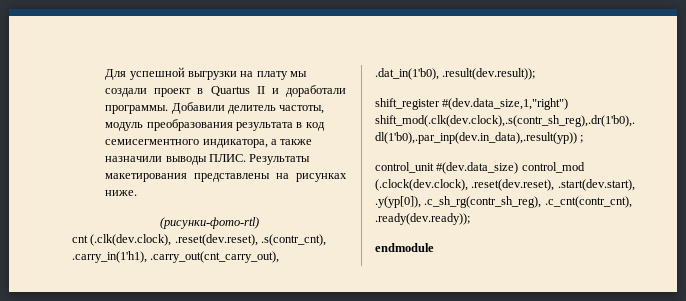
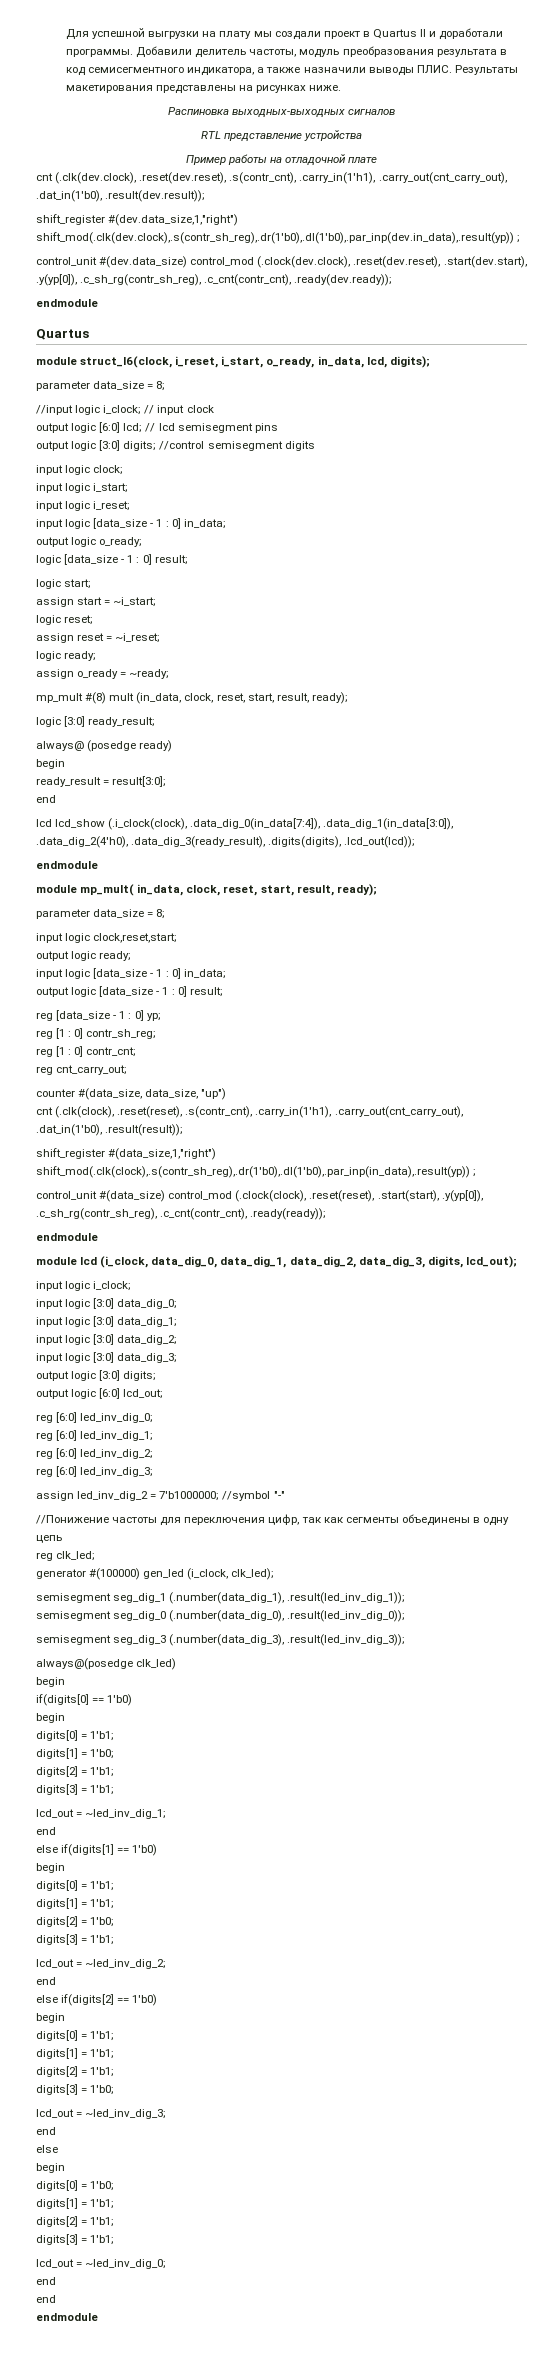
[159,217,259,229] (рисунки-фото-rtl) -> [167,107,396,118] [200,130,363,142] [185,154,378,166] Распиновка выходных-выходных сигналов // RTL представление устройства // Пример работы на отладочной плате
(434, 247) none -> [36,329,89,340] [36,356,430,368] [36,381,166,391] [36,405,214,415] [36,422,278,433] [36,440,315,451] [36,465,124,475] [36,483,129,493] [36,501,131,511] [36,518,226,529] [36,537,143,547] [36,554,188,565] [36,579,92,589] [36,597,157,607] [36,615,94,625] [36,633,161,643] [36,651,97,661] [36,669,170,679] [36,692,348,704] [36,716,156,727] [36,740,173,752] [36,759,65,769] [36,776,167,787] [36,795,56,803] [36,818,454,830] [36,836,416,848] [36,861,98,869] [36,884,377,896] [36,909,166,919] [36,933,178,943] [36,951,132,961] [36,968,226,979] [36,986,223,997] [36,1010,161,1021] [36,1028,157,1039] [36,1046,137,1057] [36,1065,128,1075] [36,1088,227,1100] [36,1106,463,1118] [36,1124,184,1136] [36,1148,217,1160] [36,1166,477,1178] [36,1190,483,1202] [36,1208,327,1220] [36,1233,98,1241] [36,1256,517,1268] [36,1281,132,1291] [36,1298,178,1309] [36,1316,178,1327] [36,1334,178,1345] [36,1352,178,1363] [36,1370,157,1381] [36,1388,164,1399] [36,1412,154,1423] [36,1430,154,1441] [36,1448,154,1459] [36,1466,154,1477] [36,1491,285,1501] [36,1514,510,1526] [36,1535,62,1543] [36,1551,96,1561] [36,1568,275,1580] [36,1592,406,1604] [36,1610,406,1622] [36,1634,406,1646] [36,1658,177,1670] [36,1677,65,1687] [36,1694,133,1706] [36,1713,65,1723] [36,1730,115,1741] [36,1748,115,1759] [36,1766,115,1777] [36,1784,115,1795] [36,1809,167,1819] [36,1827,56,1835] [36,1844,158,1856] [36,1863,65,1873] [36,1880,115,1891] [36,1898,115,1909] [36,1916,115,1927] [36,1934,115,1945] [36,1959,167,1969] [36,1977,56,1985] [36,1994,158,2006] [36,2013,65,2023] [36,2030,115,2041] [36,2048,115,2059] [36,2066,115,2077] [36,2084,115,2095] [36,2109,167,2119] [36,2127,56,2135] [36,2145,58,2153] [36,2163,65,2173] [36,2180,115,2191] [36,2198,115,2209] [36,2216,115,2227] [36,2234,115,2245] [36,2259,167,2269] [36,2277,56,2285] [36,2295,56,2303] [36,2313,98,2321] // Quartus // module struct_l6(clock, i_reset, i_start, o_ready, in_data, lcd, digits); // parameter data_size = 8; // //input logic i_clock; // input clock // output logic [6:0] lcd; // lcd semisegment pins // output logic [3:0] digits; //control semisegment digits // input logic clock; // input logic i_start; // input logic i_reset; // input logic [data_size - 1 : 0] in_data; // output logic o_ready; // logic [data_size - 1 : 0] result; // logic start; // assign start = ~i_start; // logic reset; // assign reset = ~i_reset; // logic ready; // assign o_ready = ~ready; // mp_mult #(8) mult (in_data, clock, reset, start, result, ready); // logic [3:0] ready_result; // always@ (posedge ready) // begin // ready_result = result[3:0]; // end // lcd lcd_show (.i_clock(clock), .data_dig_0(in_data[7:4]), .data_dig_1(in_data[3:0]), .data_dig_2(4'h0), .data_dig_3(ready_result), .digits(digits), .lcd_out(lcd)); // endmodule // module mp_mult( in_data, clock, reset, start, result, ready); // parameter data_size = 8; // input logic clock,reset,start; // output logic ready; // input logic [data_size - 1 : 0] in_data; // output logic [data_size - 1 : 0] result; // reg [data_size - 1 : 0] yp; // reg [1 : 0] contr_sh_reg; // reg [1 : 0] contr_cnt; // reg cnt_carry_out; // counter #(data_size, data_size, "up") // cnt (.clk(clock), .reset(reset), .s(contr_cnt), .carry_in(1'h1), .carry_out(cnt_carry_out), .dat_in(1'b0), .result(result)); // shift_register #(data_size,1,"right") shift_mod(.clk(clock),.s(contr_sh_reg),.dr(1'b0),.dl(1'b0),.par_inp(in_data),.result(yp)) ; // control_unit #(data_size) control_mod (.clock(clock), .reset(reset), .start(start), .y(yp[0]), .c_sh_rg(contr_sh_reg), .c_cnt(contr_cnt), .ready(ready)); // endmodule // module lcd (i_clock, data_dig_0, data_dig_1, data_dig_2, data_dig_3, digits, lcd_out); // input logic i_clock; // input logic [3:0] data_dig_0; // input logic [3:0] data_dig_1; // input logic [3:0] data_dig_2; // input logic [3:0] data_dig_3; // output logic [3:0] digits; // output logic [6:0] lcd_out; // reg [6:0] led_inv_dig_0; // reg [6:0] led_inv_dig_1; // reg [6:0] led_inv_dig_2; // reg [6:0] led_inv_dig_3; // assign led_inv_dig_2 = 7'b1000000; //symbol "-" // //Понижение частоты для переключения цифр, так как сегменты объединены в одну цепь // reg clk_led; // generator #(100000) gen_led (i_clock, clk_led); // semisegment seg_dig_1 (.number(data_dig_1), .result(led_inv_dig_1)); // semisegment seg_dig_0 (.number(data_dig_0), .result(led_inv_dig_0)); // semisegment seg_dig_3 (.number(data_dig_3), .result(led_inv_dig_3)); // always@(posedge clk_led) // begin // if(digits[0] == 1'b0) // begin // digits[0] = 1'b1; // digits[1] = 1'b0; // digits[2] = 1'b1; // digits[3] = 1'b1; // lcd_out = ~led_inv_dig_1; // end // else if(digits[1] == 1'b0) // begin // digits[0] = 1'b1; // digits[1] = 1'b1; // digits[2] = 1'b0; // digits[3] = 1'b1; // lcd_out = ~led_inv_dig_2; // end // else if(digits[2] == 1'b0) // begin // digits[0] = 1'b1; // digits[1] = 1'b1; // digits[2] = 1'b1; // digits[3] = 1'b0; // lcd_out = ~led_inv_dig_3; // end // else // begin // digits[0] = 1'b0; // digits[1] = 1'b1; // digits[2] = 1'b1; // digits[3] = 1'b1; // lcd_out = ~led_inv_dig_0; // end // end // endmodule

